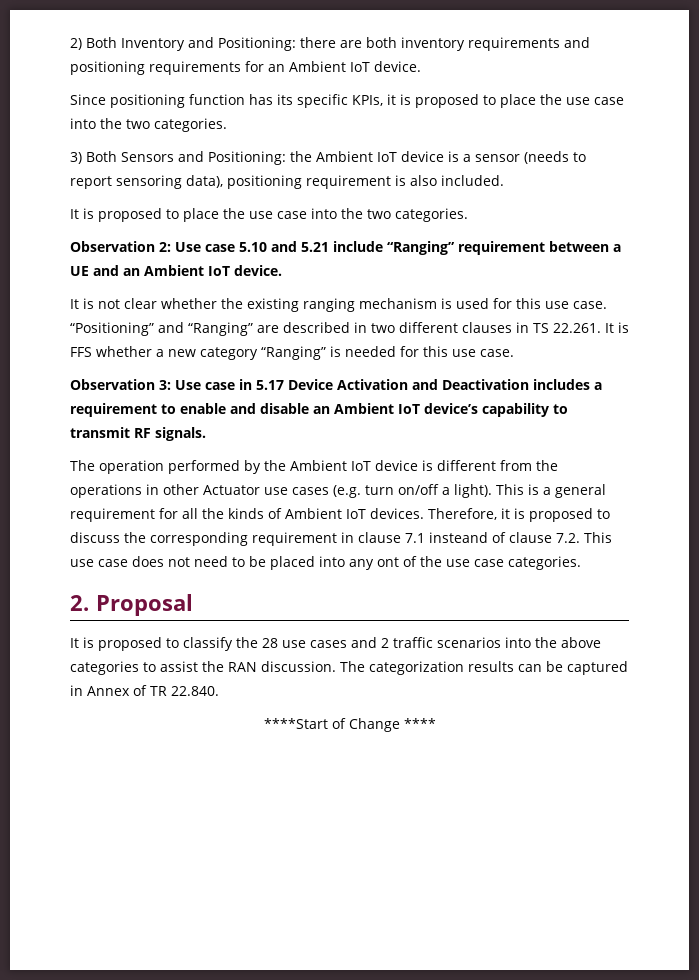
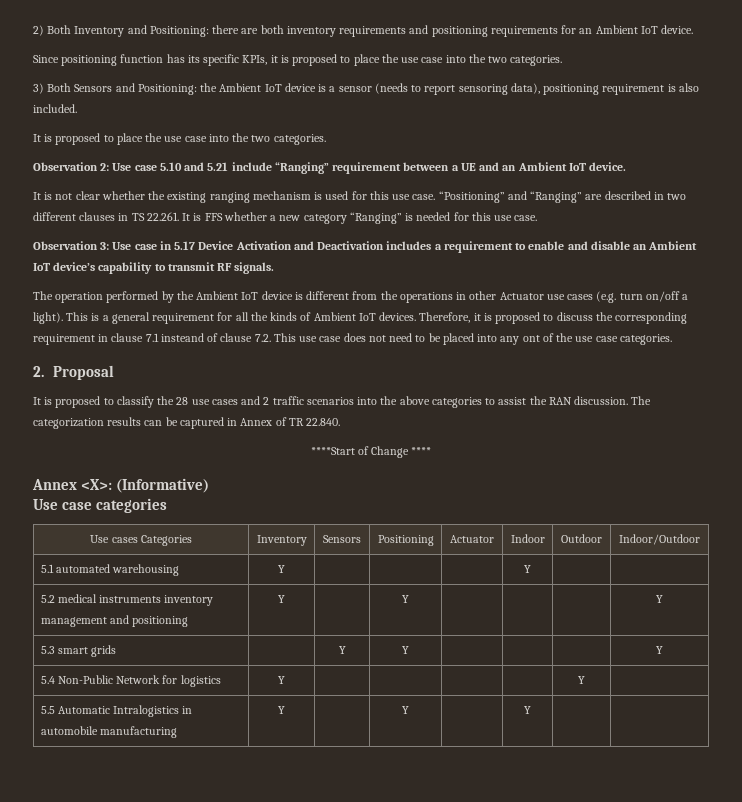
(436, 723) none -> [32,478,210,493] [33,498,168,513] [90,535,192,546] [256,535,307,546] [323,535,361,543] [377,535,434,546] [450,535,494,543] [510,534,545,543] [561,534,602,543] [619,534,700,545] [40,564,180,576] [278,565,285,573] [524,565,531,573] [40,594,214,606] [40,615,189,627] [278,595,285,603] [402,595,409,603] [656,595,663,603] [40,645,117,657] [338,646,346,654] [402,646,409,654] [656,646,663,654] [40,675,221,687] [278,676,285,684] [578,676,585,684] [40,705,193,717] [40,726,178,738] [278,706,285,714] [402,706,409,714] [524,706,531,714] // Annex <X>: (Informative) // Use case categories // Use cases Categories | Inventory | Sensors | Positioning | Actuator | Indoor | Outdoor | Indoor/Outdoor // 5.1 automated warehousing | Y | | | | Y | | // 5.2 medical instruments inventory management and positioning | Y | | Y | | | | Y // 5.3 smart grids | | Y | Y | | | | Y // 5.4 Non-Public Network for logistics | Y | | | | | Y | // 5.5 Automatic Intralogistics in automobile manufacturing | Y | | Y | | Y | |

